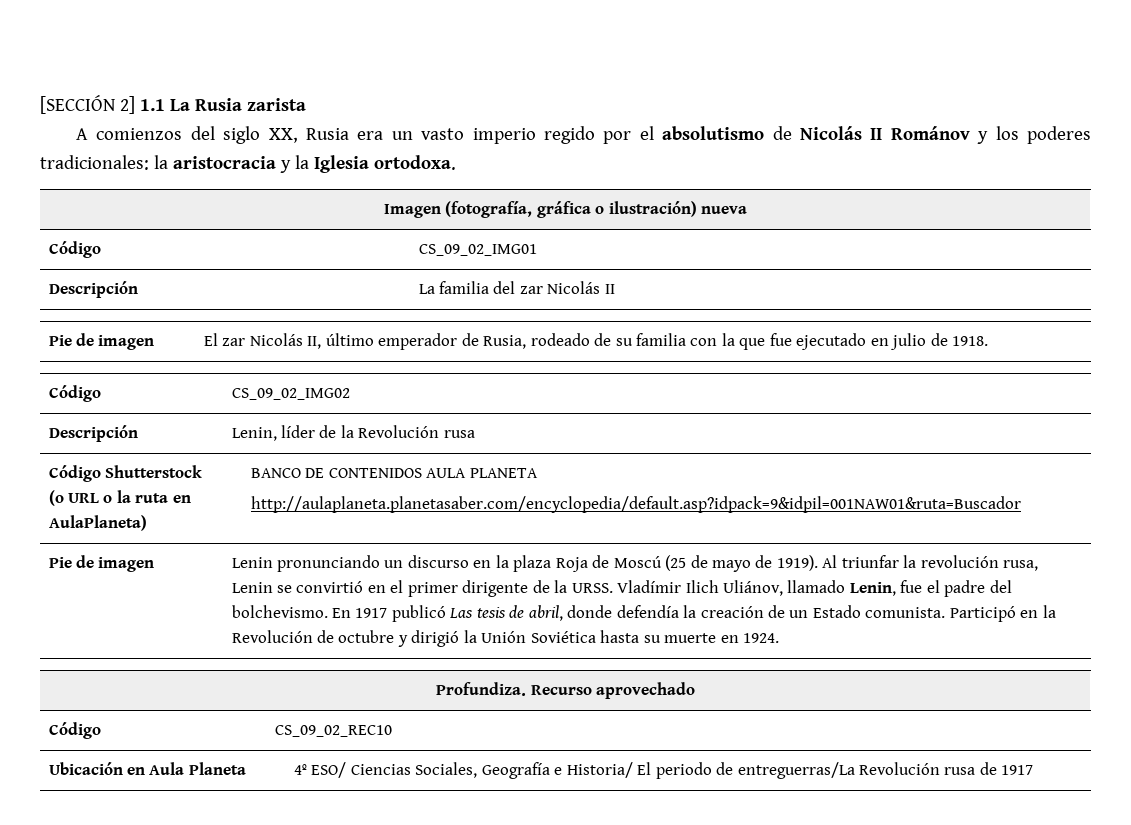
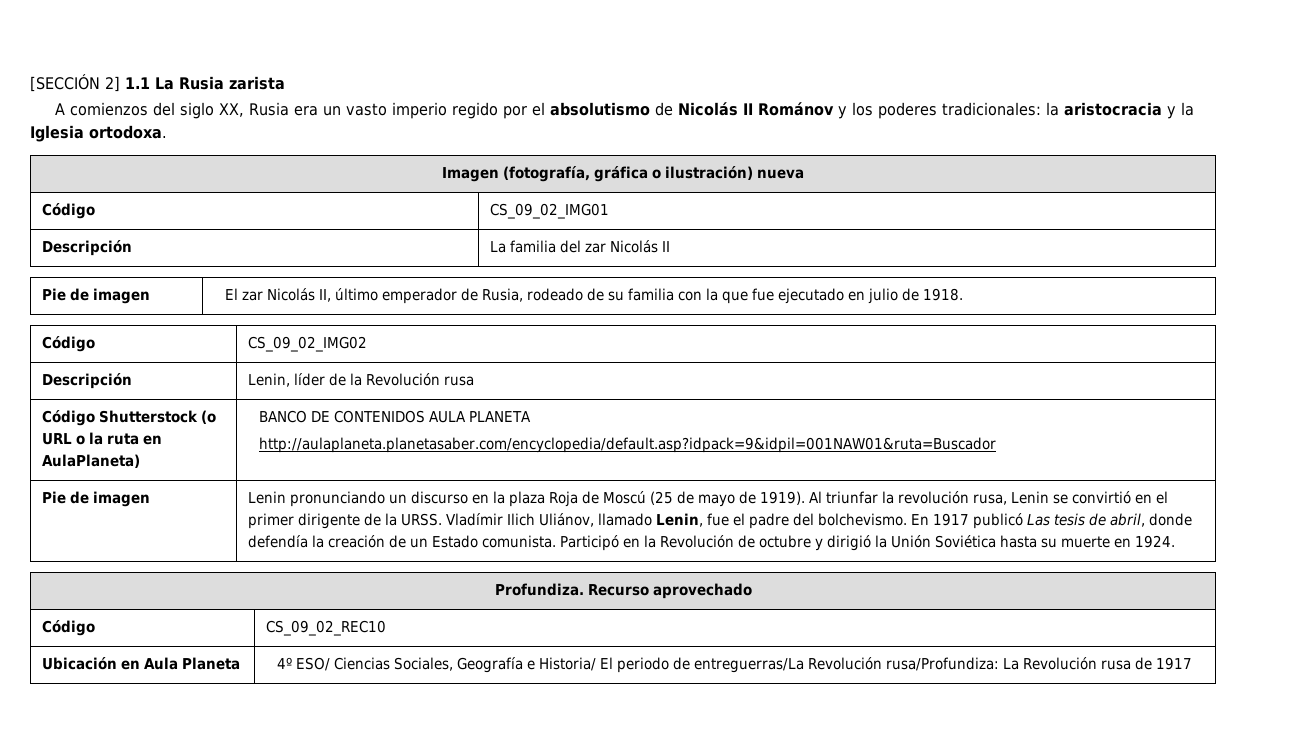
(941, 768) none -> [885,657,1097,671] rusa/Profundiza: La Revolución

